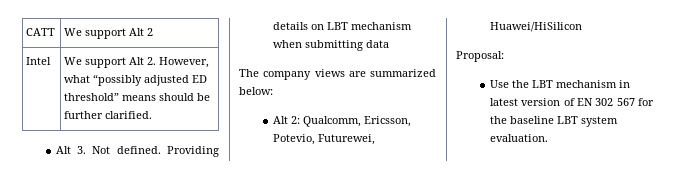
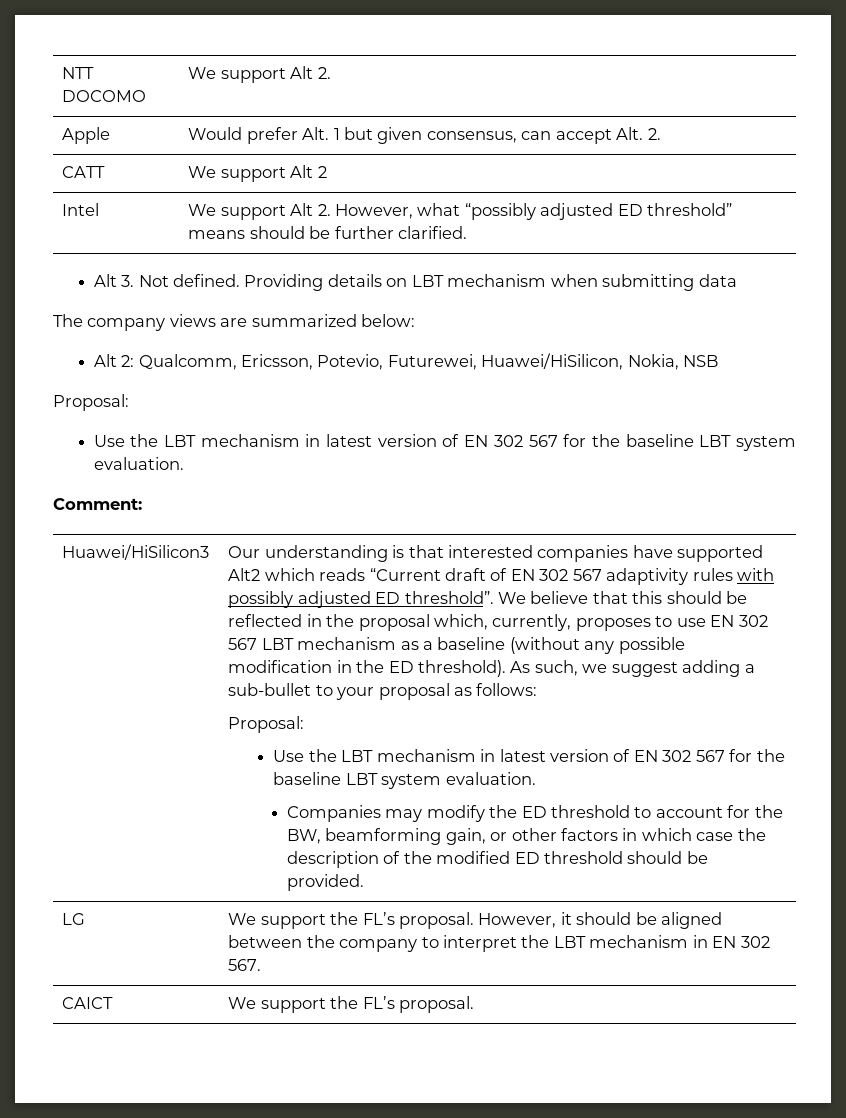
(26, 32) none -> [62,67,95,79] [62,90,147,102] [188,66,331,83] [62,127,111,144] [188,127,661,144] NTT DOCOMO | We support Alt 2. // Apple | Would prefer Alt. 1 but given consensus, can accept Alt. 2. //
[489,22,582,32] Huawei/HiSilicon -> [481,353,719,370] Huawei/HiSilicon, Nokia, NSB
(548, 138) none -> [53,498,142,510] [62,544,210,560] [228,545,764,562] [228,568,775,585] [228,591,748,608] [228,614,768,631] [228,637,685,654] [228,660,755,677] [228,683,538,700] [228,716,305,733] [273,749,785,762] [273,772,536,789] [286,805,783,822] [286,828,766,845] [286,851,708,868] [286,874,364,891] [62,913,86,925] [228,912,723,929] [228,935,770,952] [228,959,262,971] [62,997,114,1009] [228,996,474,1013] // Comment: // Huawei/HiSilicon3 | Our understanding is that interested companies have supported Alt2 which reads “Current draft of EN 302 567 adaptivity rules with possibly adjusted ED threshold”. We believe that this should be reflected in the proposal which, currently, proposes to use EN 302 567 LBT mechanism as a baseline (without any possible modification in the ED threshold). As such, we suggest adding a sub-bullet to your proposal as follows: // Proposal: // Use the LBT mechanism in latest version of EN 302 567 for the baseline LBT system evaluation. // Companies may modify the ED threshold to account for the BW, beamforming gain, or other factors in which case the description of the modified ED threshold should be provided. // LG | We support the FL’s proposal. However, it should be aligned between the company to interpret the LBT mechanism in EN 302 567. // CAICT | We support the FL’s proposal.

